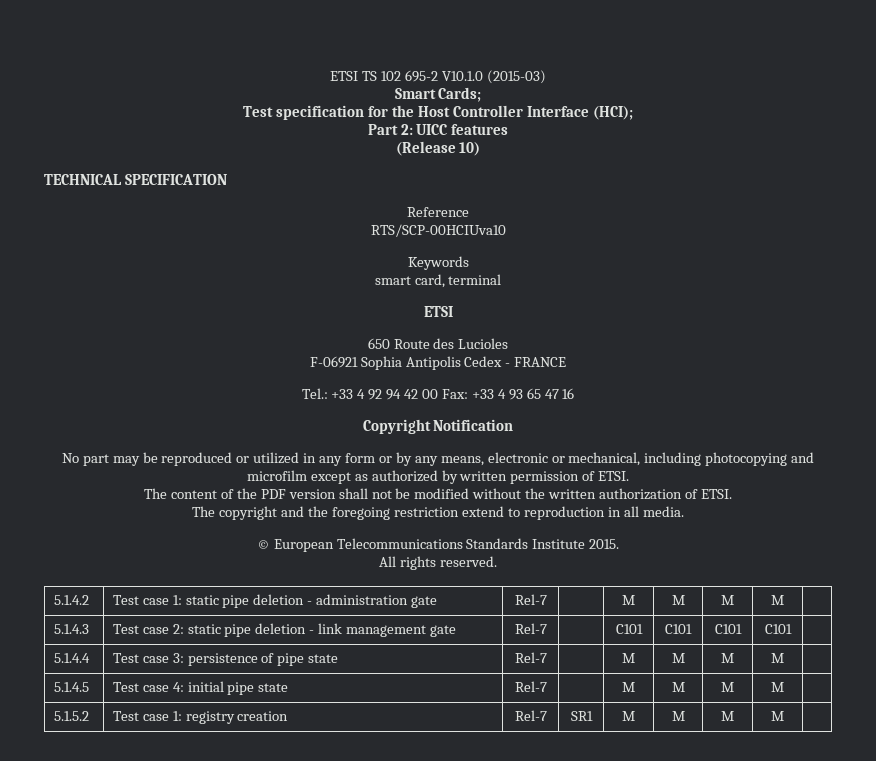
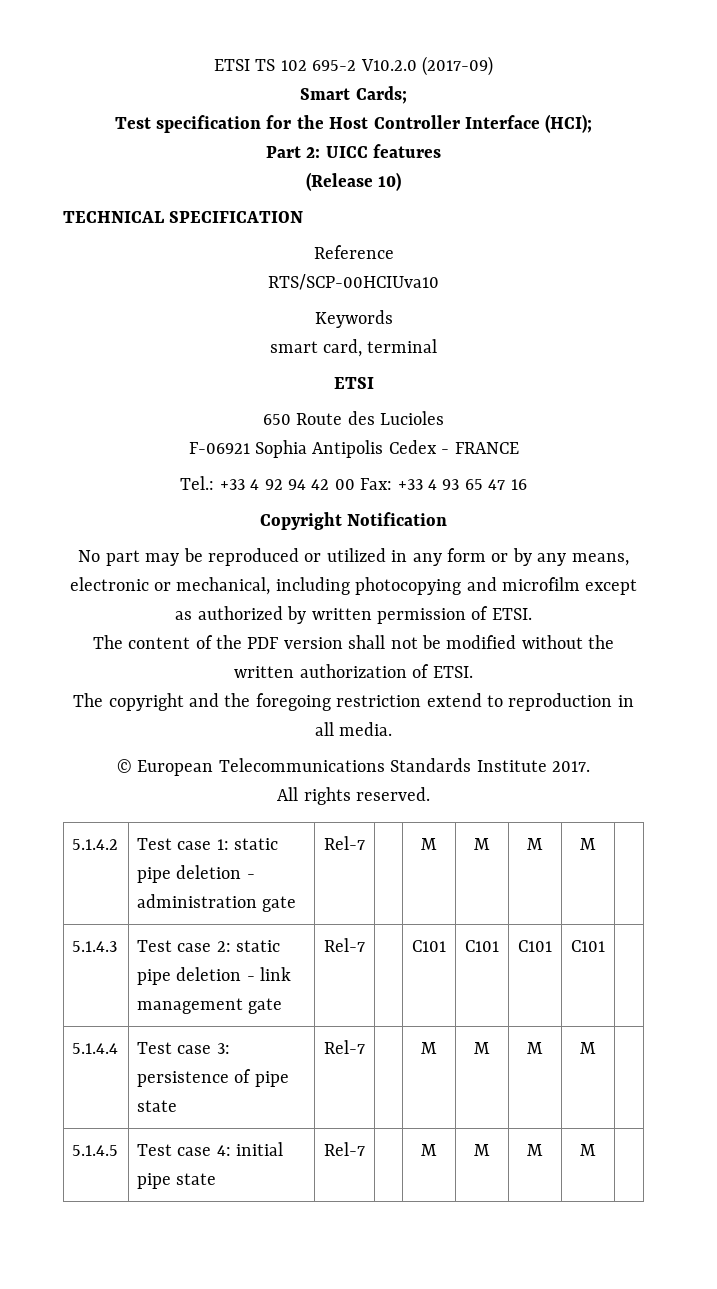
[441,70,546,84] V10.1.0 (2015-03) -> [360,56,493,76] V10.2.0 (2017-09)
[589,539,620,549] 2015. -> [552,761,590,772] 2017.
[53,711,89,721] [112,711,289,724] [514,710,547,721] [570,711,593,721] [622,711,635,721] [671,711,685,721] [721,711,734,721] [771,711,784,721] // 5.1.5.2 | Test case 1: registry creation | Rel-7 | SR1 | M | M | M | M | -> (596, 1150) none

